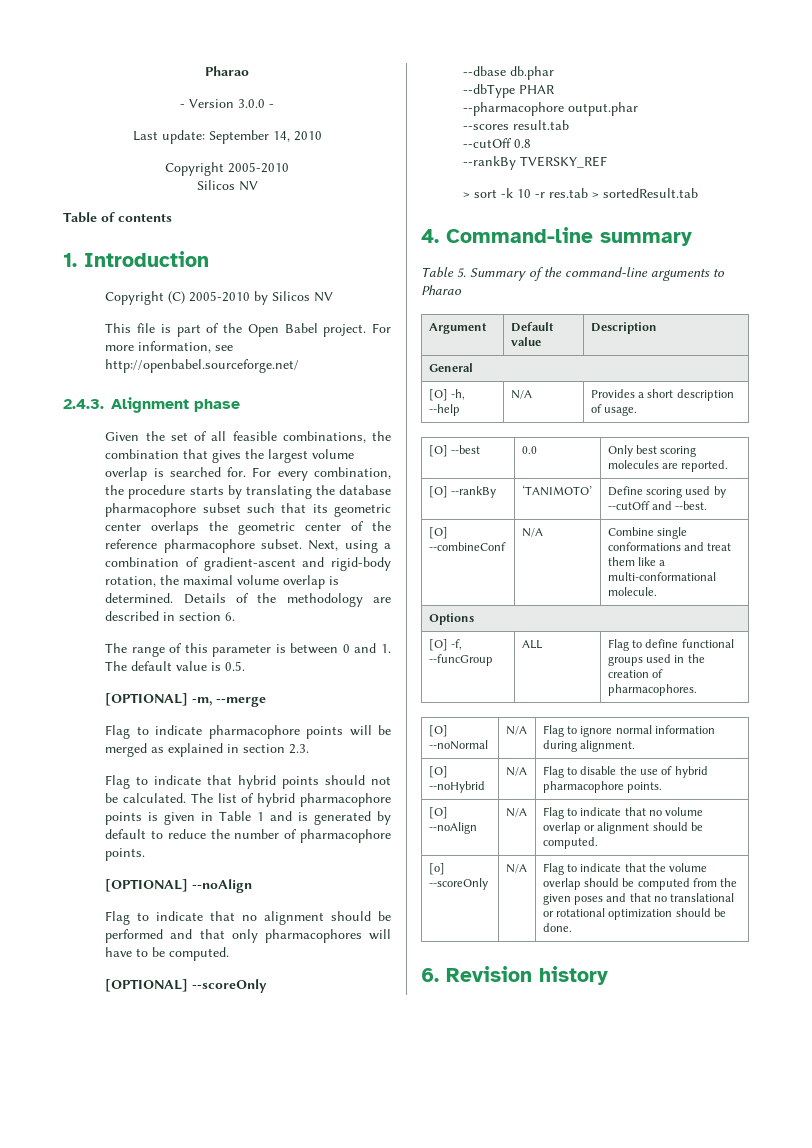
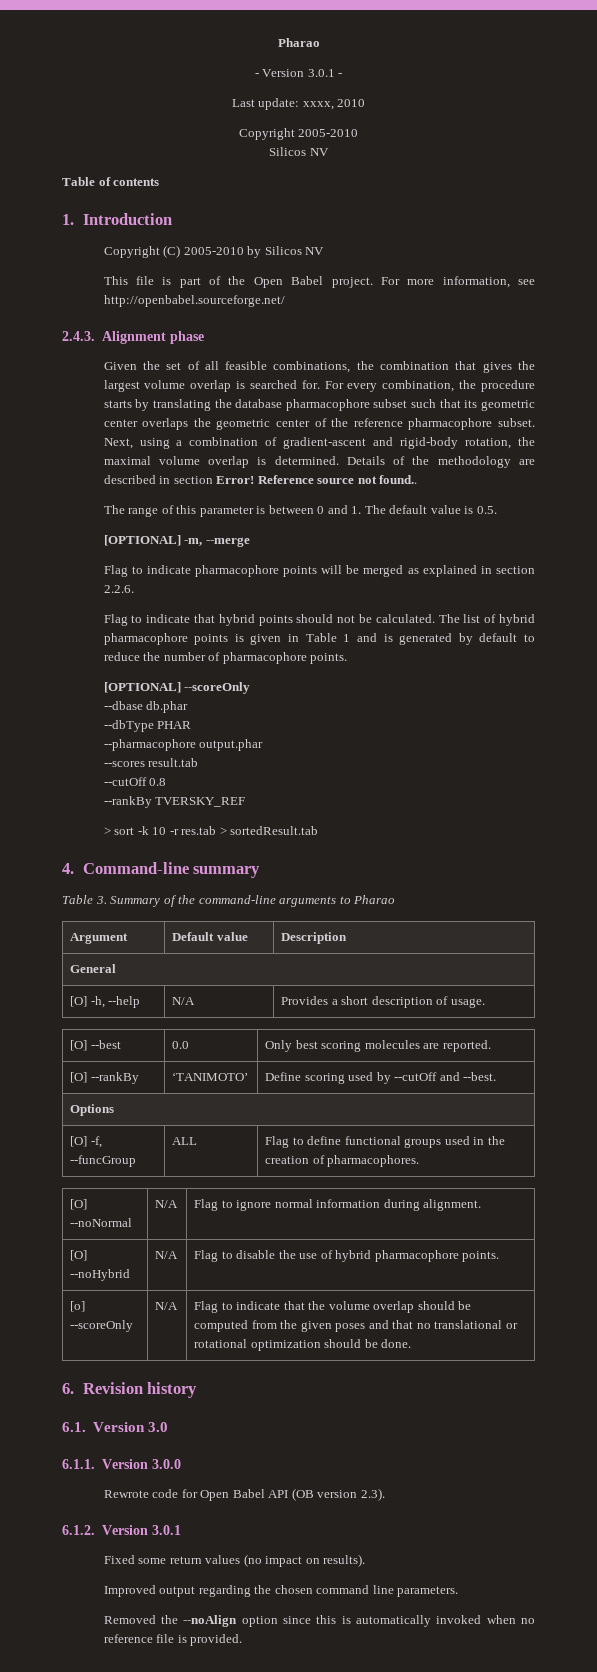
[238,99,265,108] 3.0.0 -> [307,69,335,77] 3.0.1
[208,130,290,144] September 14, -> [302,101,334,110] xxxx,
[225,612,236,621] 6. -> [216,475,418,484] Error! Reference source not found..
[289,744,310,754] 2.3. -> [103,585,134,593] 2.2.6.
[105,879,253,893] [105,911,391,925] [105,929,391,943] [105,947,230,961] // [OPTIONAL] --noAlign // Flag to indicate that no alignment should be performed and that only pharmacophores will have to be computed. -> (348, 658) none
[457,268,466,278] 5. -> [95,896,107,904] 3.
[428,527,448,539] [428,542,506,551] [521,528,543,537] [607,527,687,539] [607,542,732,551] [607,557,666,566] [607,572,716,581] [607,587,657,596] // [O] --combineConf | N/A | Combine single conformations and treat them like a multi-conformational molecule. -> (497, 1076) none
[428,807,448,819] [428,822,477,834] [505,808,527,817] [542,807,704,819] [542,822,704,834] [542,837,598,849] // [O] --noAlign | N/A | Flag to indicate that no volume overlap or alignment should be computed. -> (500, 1256) none
(608, 975) none -> [62,1422,168,1432] [62,1459,181,1469] [103,1488,385,1501] [62,1525,181,1535] [103,1554,366,1567] [103,1585,459,1597] [103,1615,535,1627] [103,1634,243,1646] // 6.1. Version 3.0 // 6.1.1. Version 3.0.0 // Rewrote code for Open Babel API (OB version 2.3). // 6.1.2. Version 3.0.1 // Fixed some return values (no impact on results). // Improved output regarding the chosen command line parameters. // Removed the --noAlign option since this is automatically invoked when no reference file is provided.

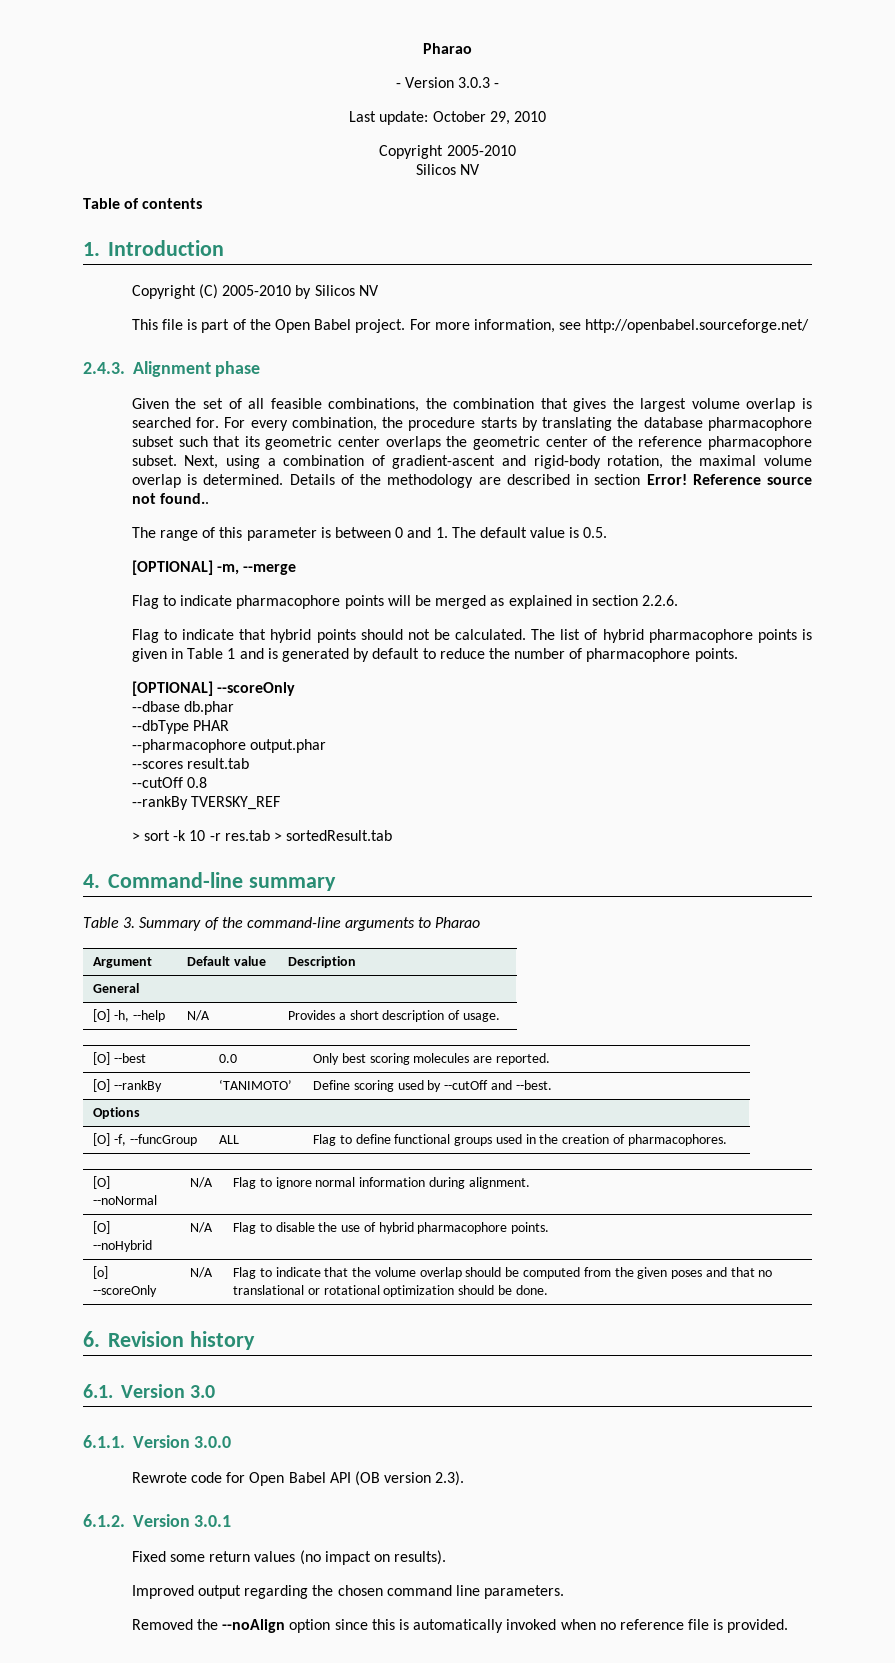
[307,69,335,77] 3.0.1 -> [458,77,491,88] 3.0.3
[302,101,334,110] xxxx, -> [432,111,510,125] October 29,

